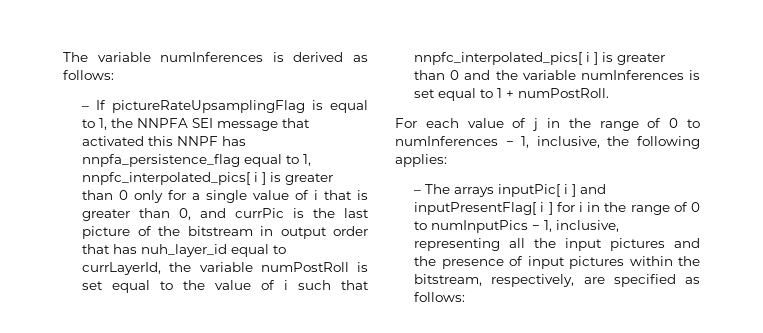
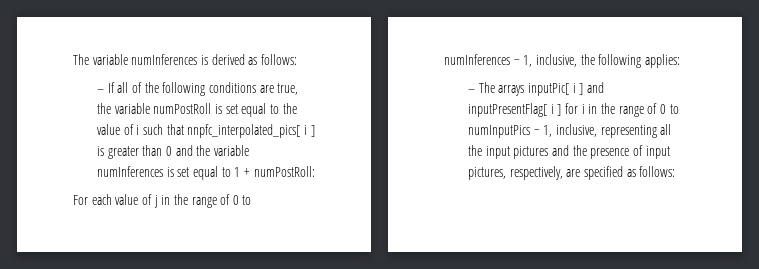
[112,100,368,113] [82,118,311,131] [82,136,247,146] [82,154,312,167] [82,172,334,185] [82,190,368,203] [82,208,369,221] [82,226,368,239] [82,244,287,257] [82,262,162,275] pictureRateUpsamplingFlag is equal to 1, the NNPFA SEI message that activated this NNPF has nnpfa_persistence_flag equal to 1, nnpfc_interpolated_pics[ i ] is greater than 0 only for a single value of i that is greater than 0, and currPic is the last picture of the bitstream in output order that has nuh_layer_id equal to currLayerId, -> [117,82,299,96] all of the following conditions are true,
[518,88,610,98] numPostRoll. -> [253,166,315,177] numPostRoll:
[569,256,700,269] [414,274,483,286] pictures within the bitstream, -> [468,167,507,180] pictures,

